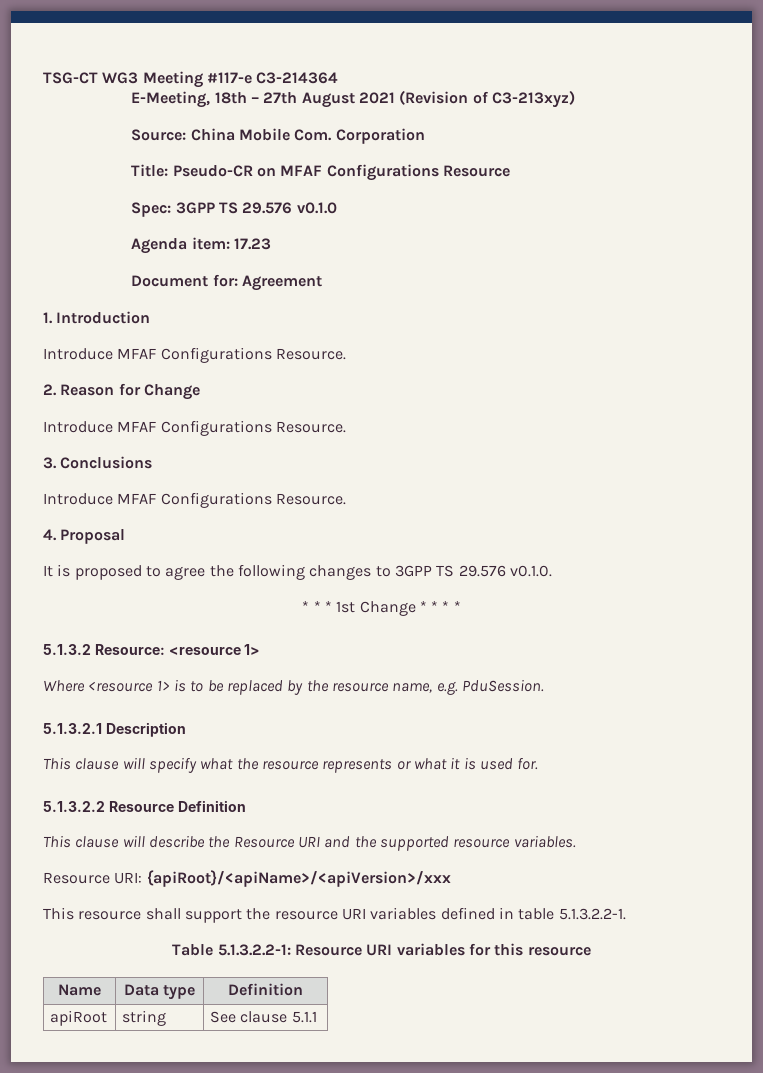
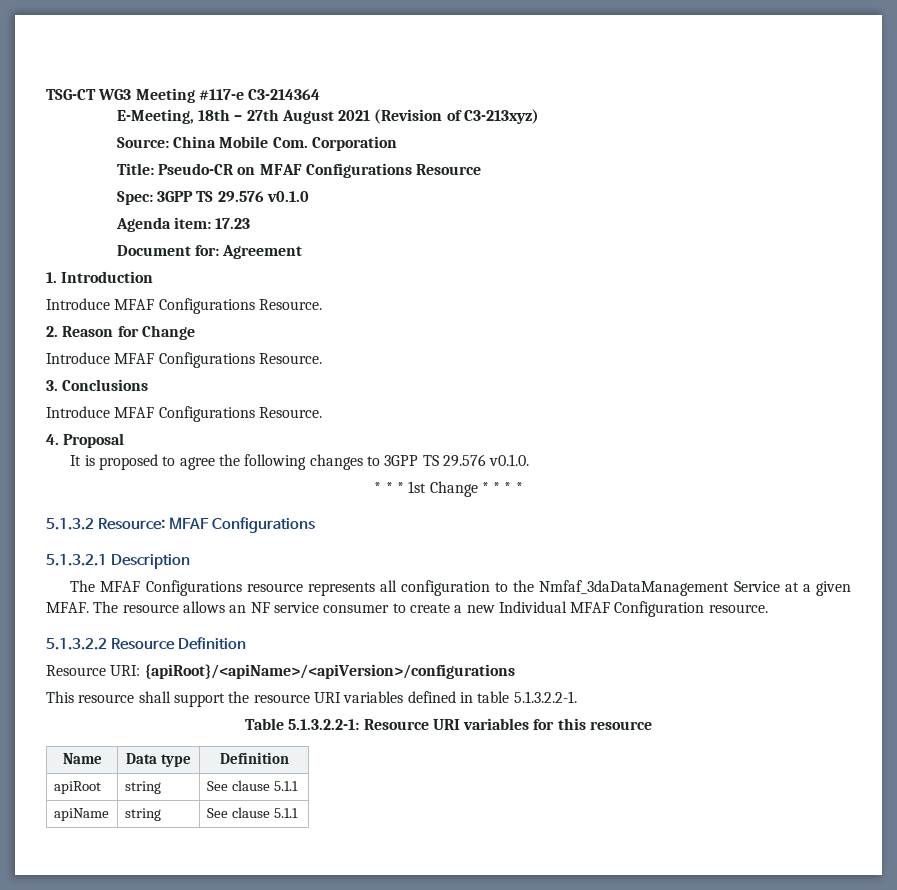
[168,644,261,655] [43,679,544,695] [43,722,186,737] [43,757,539,773] [43,800,246,812] [43,835,576,851] <resource 1> // Where <resource 1> is to be replaced by the resource name, e.g. PduSession. // 5.1.3.2.1 Description // This clause will specify what the resource represents or what it is used for. // 5.1.3.2.2 Resource Definition // This clause will describe the Resource URI and the supported resource variables. -> [169,517,316,533] [46,554,191,569] [70,580,851,596] [46,601,768,617] [46,637,247,650] MFAF Configurations // 5.1.3.2.1 Description // The MFAF Configurations resource represents all configuration to the Nmfaf_3daDataManagement Service at a given MFAF. The resource allows an NF service consumer to create a new Individual MFAF Configuration resource. // 5.1.3.2.2 Resource Definition
[146,870,451,887] {apiRoot}/<apiName>/<apiVersion>/xxx -> [144,664,515,679] {apiRoot}/<apiName>/<apiVersion>/configurations
(317, 1017) none -> [53,808,109,821] [124,808,161,821] [206,807,298,818] // apiName | string | See clause 5.1.1

